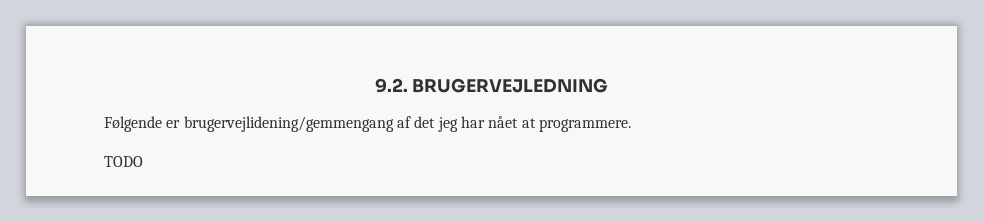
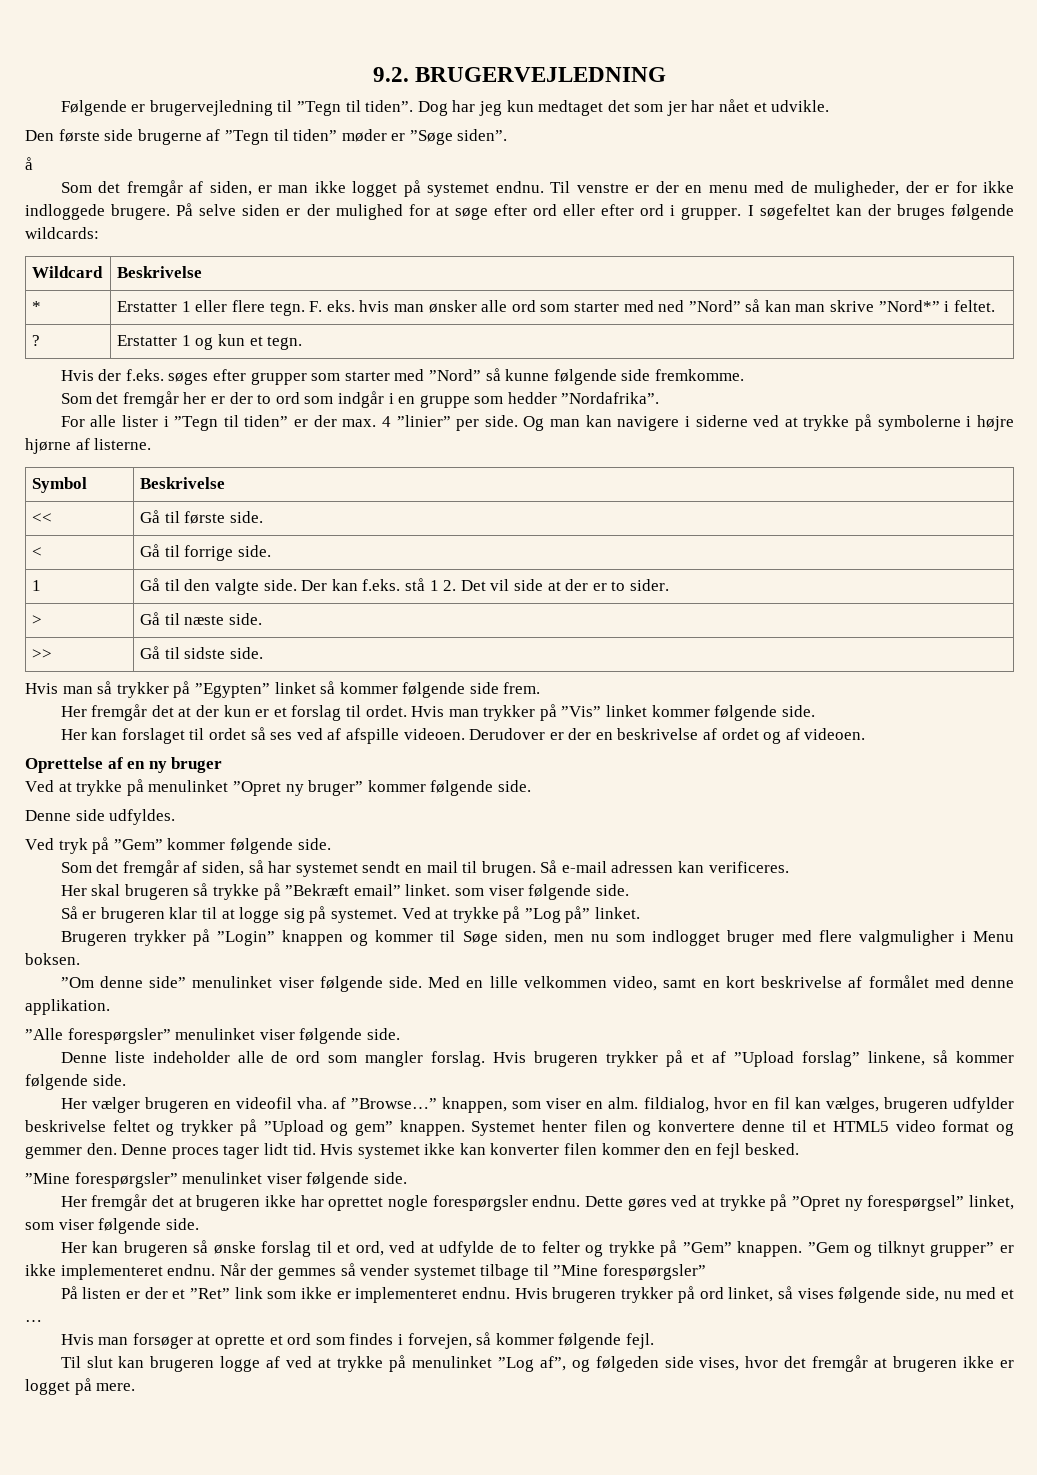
[183,116,631,132] [104,156,143,167] brugervejlidening/gemmengang af det jeg har nået at programmere. // TODO -> [149,99,830,116] [25,129,508,145] [25,157,33,170] [60,180,1015,197] [25,203,1014,220] [25,227,99,239] [32,266,104,278] [117,266,203,278] [32,301,42,312] [117,299,995,316] [32,335,41,346] [117,334,303,350] [60,368,744,385] [60,391,660,408] [60,414,1014,431] [25,438,152,454] [32,477,88,493] [140,477,226,489] [32,513,53,523] [140,510,264,524] [32,547,43,557] [140,544,272,561] [32,580,42,591] [140,578,669,595] [32,615,43,625] [140,612,263,625] [32,649,53,659] [140,646,264,659] [25,681,541,698] [60,704,815,721] [60,727,866,744] [25,757,223,773] [25,779,531,796] [25,809,176,825] [25,837,331,854] [60,860,789,877] [60,883,629,900] [60,906,641,923] [60,929,1015,946] [25,953,80,965] [60,975,1014,992] [25,999,110,1015] [25,1028,400,1044] [60,1050,1014,1067] [25,1074,126,1090] [60,1097,1014,1113] [25,1119,1015,1136] [25,1143,800,1159] [25,1172,407,1188] [60,1194,1014,1211] [25,1218,199,1234] [60,1240,1014,1257] [25,1263,707,1280] [60,1286,1015,1303] [25,1320,42,1322] [60,1332,654,1349] [60,1355,1015,1372] [25,1378,136,1395] brugervejledning til ”Tegn til tiden”. Dog har jeg kun medtaget det som jer har nået et udvikle. // Den første side brugerne af ”Tegn til tiden” møder er ”Søge siden”. // å // Som det fremgår af siden, er man ikke logget på systemet endnu. Til venstre er der en menu med de muligheder, der er for ikke indloggede brugere. På selve siden er der mulighed for at søge efter ord eller efter ord i grupper. I søgefeltet kan der bruges følgende wildcards: // Wildcard | Beskrivelse // * | Erstatter 1 eller flere tegn. F. eks. hvis man ønsker alle ord som starter med ned ”Nord” så kan man skrive ”Nord*” i feltet. // ? | Erstatter 1 og kun et tegn. // Hvis der f.eks. søges efter grupper som starter med ”Nord” så kunne følgende side fremkomme. // Som det fremgår her er der to ord som indgår i en gruppe som hedder ”Nordafrika”. // For alle lister i ”Tegn til tiden” er der max. 4 ”linier” per side. Og man kan navigere i siderne ved at trykke på symbolerne i højre hjørne af listerne. // Symbol | Beskrivelse // << | Gå til første side. // < | Gå til forrige side. // 1 | Gå til den valgte side. Der kan f.eks. stå 1 2. Det vil side at der er to sider. // > | Gå til næste side. // >> | Gå til sidste side. // Hvis man så trykker på ”Egypten” linket så kommer følgende side frem. // Her fremgår det at der kun er et forslag til ordet. Hvis man trykker på ”Vis” linket kommer følgende side. // Her kan forslaget til ordet så ses ved af afspille videoen. Derudover er der en beskrivelse af ordet og af videoen. // Oprettelse af en ny bruger // Ved at trykke på menulinket ”Opret ny bruger” kommer følgende side. // Denne side udfyldes. // Ved tryk på ”Gem” kommer følgende side. // Som det fremgår af siden, så har systemet sendt en mail til brugen. Så e-mail adressen kan verificeres. // Her skal brugeren så trykke på ”Bekræft email” linket. som viser følgende side. // Så er brugeren klar til at logge sig på systemet. Ved at trykke på ”Log på” linket. // Brugeren trykker på ”Login” knappen og kommer til Søge siden, men nu som indlogget bruger med flere valgmuligher i Menu boksen. // ”Om denne side” menulinket viser følgende side. Med en lille velkommen video, samt en kort beskrivelse af formålet med denne applikation. // ”Alle forespørgsler” menulinket viser følgende side. // Denne liste indeholder alle de ord som mangler forslag. Hvis brugeren trykker på et af ”Upload forslag” linkene, så kommer følgende side. // Her vælger brugeren en videofil vha. af ”Browse…” knappen, som viser en alm. fildialog, hvor en fil kan vælges, brugeren udfylder beskrivelse feltet og trykker på ”Upload og gem” knappen. Systemet henter filen og konvertere denne til et HTML5 video format og gemmer den. Denne proces tager lidt tid. Hvis systemet ikke kan konverter filen kommer den en fejl besked. // ”Mine forespørgsler” menulinket viser følgende side. // Her fremgår det at brugeren ikke har oprettet nogle forespørgsler endnu. Dette gøres ved at trykke på ”Opret ny forespørgsel” linket, som viser følgende side. // Her kan brugeren så ønske forslag til et ord, ved at udfylde de to felter og trykke på ”Gem” knappen. ”Gem og tilknyt grupper” er ikke implementeret endnu. Når der gemmes så vender systemet tilbage til ”Mine forespørgsler” // På listen er der et ”Ret” link som ikke er implementeret endnu. Hvis brugeren trykker på ord linket, så vises følgende side, nu med et … // Hvis man forsøger at oprette et ord som findes i forvejen, så kommer følgende fejl. // Til slut kan brugeren logge af ved at trykke på menulinket ”Log af”, og følgeden side vises, hvor det fremgår at brugeren ikke er logget på mere.

